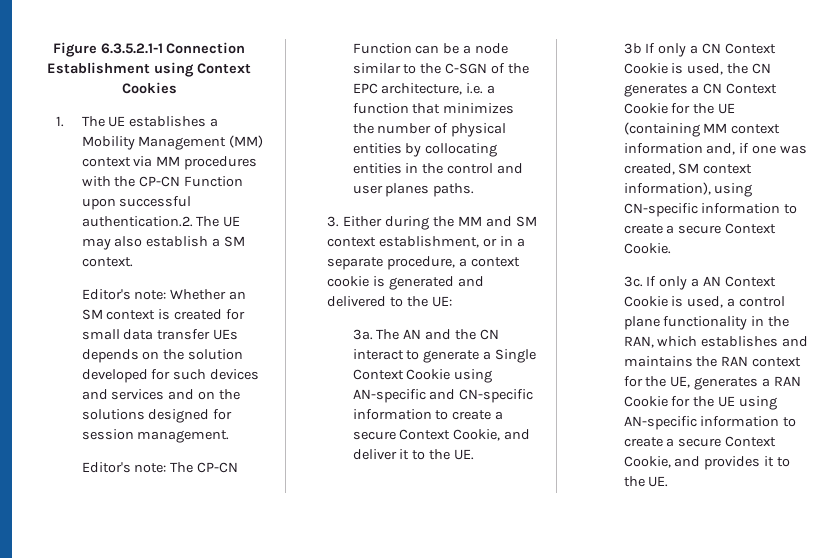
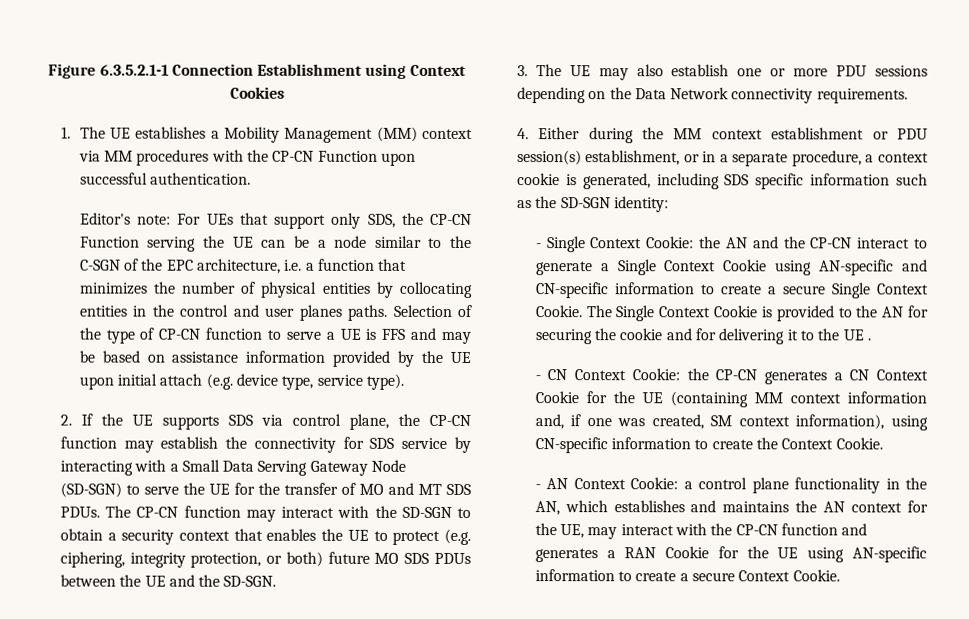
[81,216,241,227] [81,236,246,250] [81,257,133,267] [81,289,247,300] [81,309,246,320] [81,329,239,340] [81,349,244,363] [81,369,260,383] [81,389,241,400] [81,409,233,423] [81,429,230,443] [81,462,239,473] [352,43,412,54] authentication.2. The UE may also establish a SM context. // Editor's note: Whether an SM context is created for small data transfer UEs depends on the solution developed for such devices and services and on the solutions designed for session management. // Editor's note: The CP-CN Function -> [150,172,252,185] [79,212,472,229] [79,235,254,252] authentication. // Editor's note: For UEs that support only SDS, the CP-CN Function serving the UE
[327,216,537,230] [327,237,377,247] // 3. Either during the MM and SM context -> [392,304,473,317] [78,327,471,344] [78,350,472,367] [78,373,405,390] [59,413,472,430] [59,436,471,453] [59,459,407,476] [59,482,472,498] [59,505,471,522] [59,528,471,545] [59,551,471,568] [59,574,277,587] [516,64,928,81] [516,87,908,104] [516,127,928,144] [516,150,582,166] Selection of the type of CP-CN function to serve a UE is FFS and may be based on assistance information provided by the UE upon initial attach (e.g. device type, service type). // 2. If the UE supports SDS via control plane, the CP-CN function may establish the connectivity for SDS service by interacting with a Small Data Serving Gateway Node (SD-SGN) to serve the UE for the transfer of MO and MT SDS PDUs. The CP-CN function may interact with the SD-SGN to obtain a security context that enables the UE to protect (e.g. ciphering, integrity protection, or both) future MO SDS PDUs between the UE and the SD-SGN. // 3. The UE may also establish one or more PDU sessions depending on the Data Network connectivity requirements. // 4. Either during the MM context establishment or PDU session(s)
[389,276,485,290] [327,296,453,307] [352,329,400,340] generated and delivered to the UE: // 3a. The -> [582,173,928,190] [516,196,669,213] [535,236,722,253] generated, including SDS specific information such as the SD-SGN identity: // - Single Context Cookie: the
[480,329,500,340] CN -> [810,237,853,249] CP-CN
[399,429,531,441] [352,449,475,460] [623,43,777,57] [623,63,772,75] Context Cookie, and deliver it to the UE. // 3b If only a CN Context Cookie is used, the CN -> [831,282,929,299] [534,305,930,322] [534,328,871,345] [534,368,758,381] Single Context Cookie. The Single Context Cookie is provided to the AN for securing the cookie and for delivering it to the UE . // - CN Context Cookie: the CP-CN
[666,225,722,234] a secure -> [756,437,779,450] the
[623,276,777,290] [623,296,724,308] 3c. If only a AN Context Cookie is used, -> [534,477,679,490] - AN Context Cookie:
[623,336,654,348] RAN, -> [534,501,560,516] AN,
[721,356,749,366] RAN -> [823,501,846,513] AN
(691, 382) none -> [587,523,868,540] may interact with the CP-CN function and
[623,456,791,470] [623,476,669,487] Cookie, and provides it to the UE. -> [792,569,840,582] Cookie.

